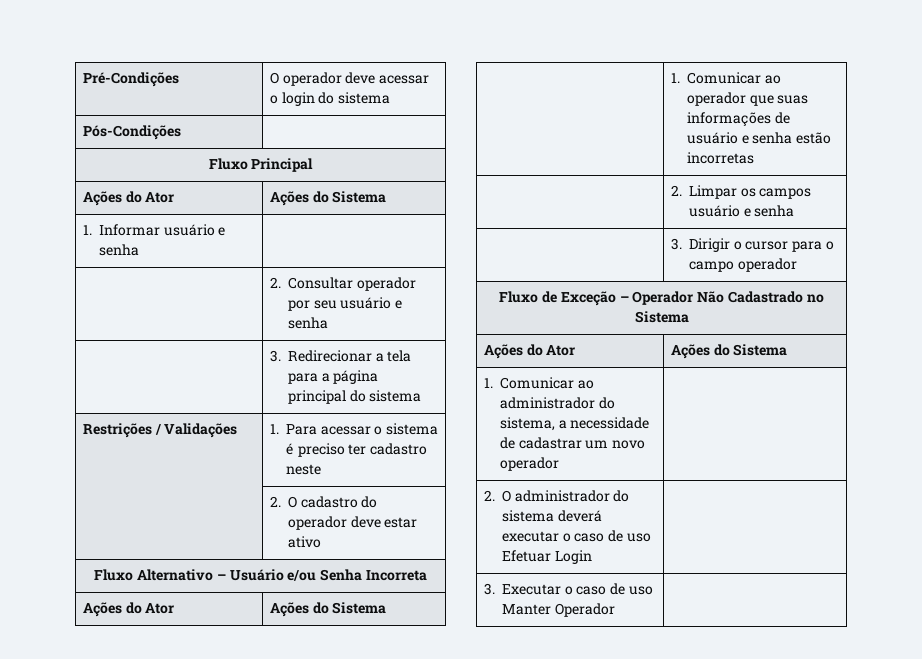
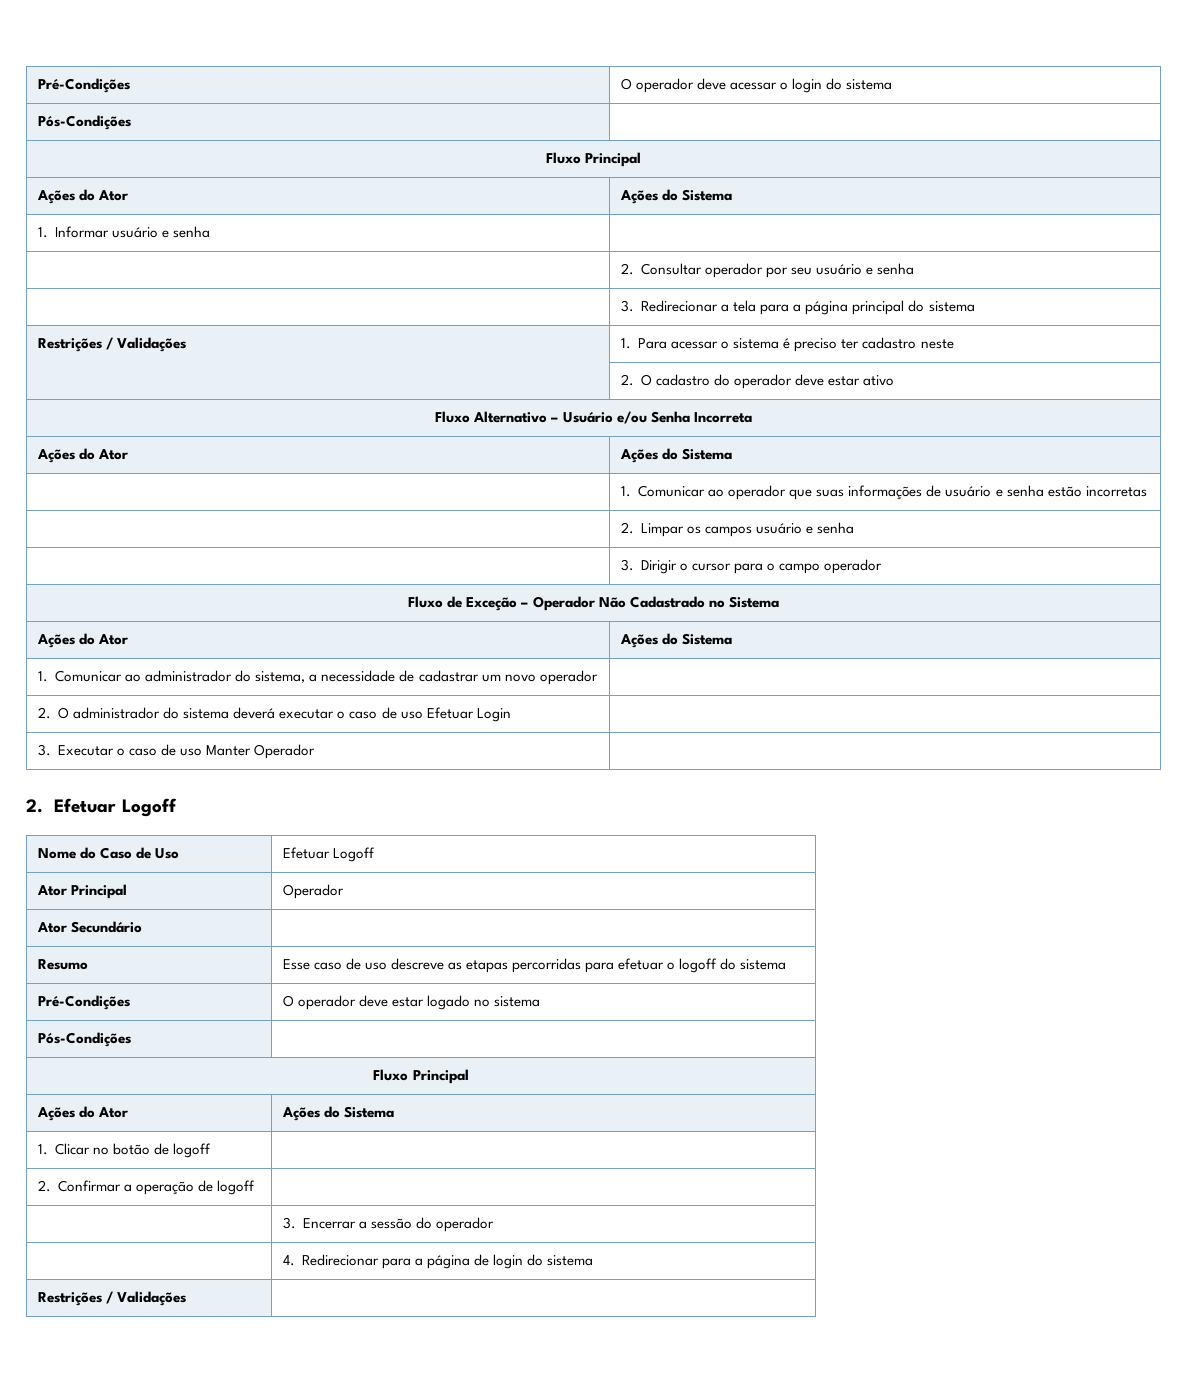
(615, 610) none -> [26,798,177,817] [37,847,179,859] [282,847,375,862] [36,884,127,899] [282,884,344,899] [36,921,142,933] [37,959,88,970] [282,958,787,973] [37,995,130,1010] [282,995,540,1010] [37,1032,131,1047] [373,1069,469,1084] [36,1106,128,1121] [281,1106,394,1121] [37,1143,212,1158] [37,1180,256,1195] [282,1217,495,1232] [282,1254,594,1269] [37,1291,186,1306] // 2. Efetuar Logoff // Nome do Caso de Uso | Efetuar Logoff // Ator Principal | Operador // Ator Secundário | // Resumo | Esse caso de uso descreve as etapas percorridas para efetuar o logoff do sistema // Pré-Condições | O operador deve estar logado no sistema // Pós-Condições | // Fluxo Principal // Ações do Ator | Ações do Sistema // 1. Clicar no botão de logoff | // 2. Confirmar a operação de logoff | // | 3. Encerrar a sessão do operador // | 4. Redirecionar para a página de login do sistema // Restrições / Validações |

